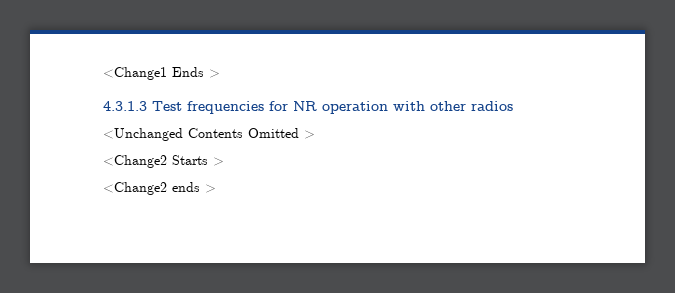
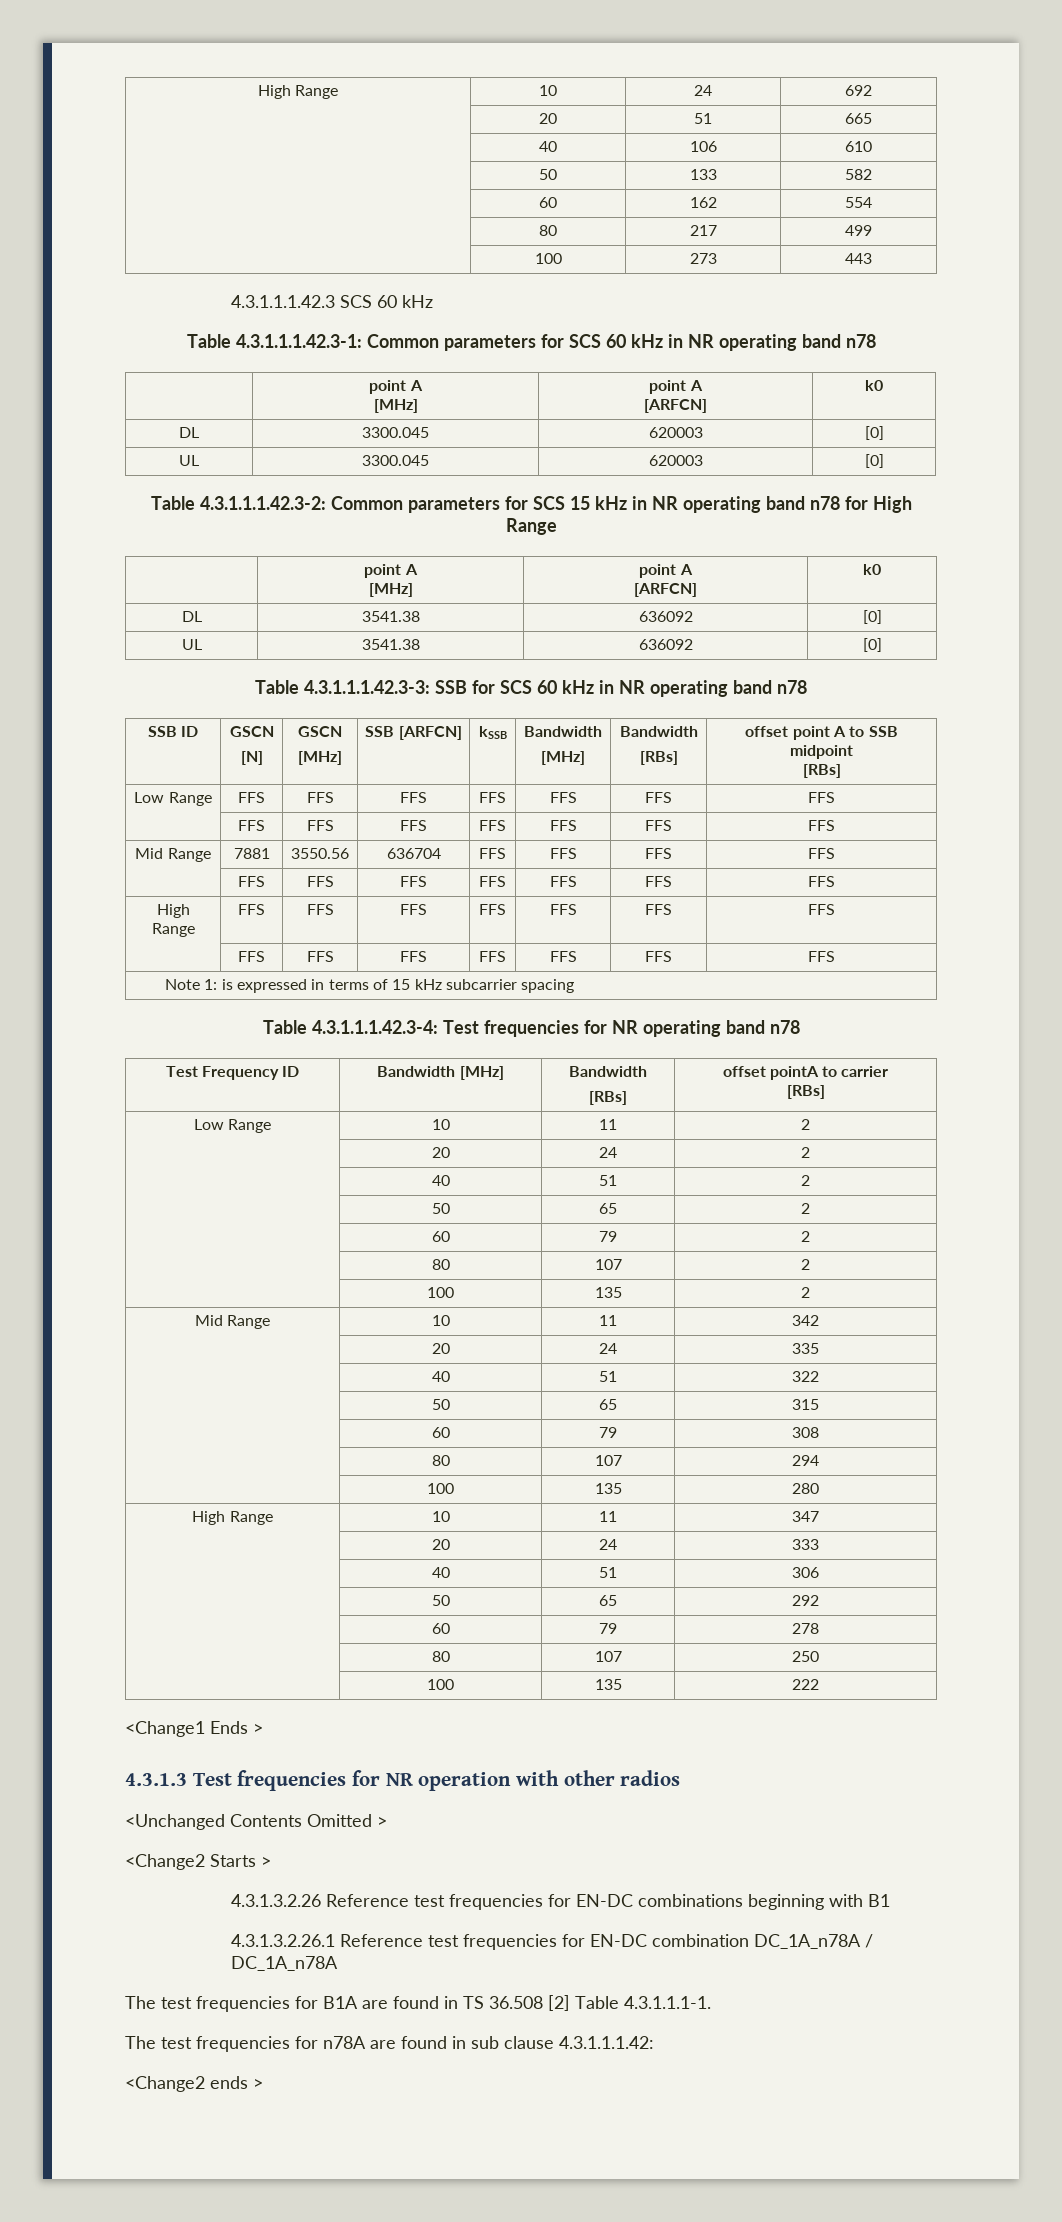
(103, 73) none -> [257,85,339,99] [539,85,557,96] [694,85,712,96] [845,85,872,96] [539,113,557,124] [694,113,712,124] [845,113,872,124] [539,141,557,152] [689,141,717,152] [845,141,872,152] [539,169,557,180] [689,169,717,180] [845,169,872,180] [539,197,557,208] [689,197,717,208] [845,197,872,208] [539,225,557,236] [689,225,717,236] [845,225,872,236] [534,253,562,264] [689,253,717,264] [845,253,872,264] [230,295,433,308] [186,334,876,351] [369,380,423,394] [373,399,418,413] [649,380,703,394] [644,399,707,413] [865,380,883,391] [179,427,199,438] [362,427,429,438] [648,427,703,438] [864,426,884,440] [179,455,199,466] [362,455,429,466] [648,455,703,466] [864,454,884,468] [150,496,912,513] [505,518,557,535] [364,564,418,578] [368,583,413,597] [639,564,693,578] [634,583,697,597] [863,564,881,575] [181,611,202,622] [361,611,420,622] [638,611,693,622] [862,610,882,624] [181,639,202,650] [361,639,420,650] [638,639,693,650] [862,638,882,652] [255,680,807,697] [147,726,199,737] [229,726,274,737] [240,751,263,765] [298,726,342,737] [298,751,342,765] [365,726,462,740] [478,726,507,739] [524,726,602,737] [541,751,585,765] [619,726,698,737] [639,751,678,765] [745,726,898,740] [790,745,853,759] [802,764,841,778] [134,792,212,806] [238,792,265,803] [306,792,334,803] [400,792,427,803] [479,792,506,803] [549,792,577,803] [645,792,672,803] [808,792,835,803] [238,820,265,831] [306,820,334,831] [400,820,427,831] [479,820,506,831] [549,820,577,831] [645,820,672,831] [808,820,835,831] [135,848,211,862] [233,848,270,859] [291,848,349,859] [386,848,441,859] [479,848,506,859] [549,848,577,859] [645,848,672,859] [808,848,835,859] [238,876,265,887] [306,876,334,887] [400,876,427,887] [479,876,506,887] [549,876,577,887] [645,876,672,887] [808,876,835,887] [156,904,190,918] [151,923,195,937] [238,904,265,915] [306,904,334,915] [400,904,427,915] [479,904,506,915] [549,904,577,915] [645,904,672,915] [808,904,835,915] [238,951,265,962] [306,951,334,962] [400,951,427,962] [479,951,506,962] [549,951,577,962] [645,951,672,962] [808,951,835,962] [165,979,575,993] [262,1020,800,1037] [165,1066,300,1080] [377,1066,504,1080] [569,1066,647,1077] [589,1091,627,1105] [722,1066,889,1080] [786,1085,825,1099] [193,1119,272,1133] [431,1119,450,1130] [599,1119,617,1130] [801,1119,810,1130] [431,1147,450,1158] [599,1147,617,1158] [801,1147,810,1158] [431,1175,450,1186] [599,1175,617,1186] [801,1175,810,1186] [431,1203,450,1214] [599,1203,617,1214] [801,1203,810,1214] [431,1231,450,1242] [599,1231,617,1242] [801,1231,810,1242] [431,1259,450,1270] [594,1259,622,1270] [801,1259,810,1270] [427,1287,454,1298] [594,1287,622,1298] [801,1287,810,1298] [194,1315,271,1329] [431,1315,450,1326] [599,1315,617,1326] [792,1315,819,1326] [431,1343,450,1354] [599,1343,617,1354] [792,1343,819,1354] [431,1371,450,1382] [599,1371,617,1382] [792,1371,819,1382] [431,1399,450,1410] [599,1399,617,1410] [792,1399,819,1410] [431,1427,450,1438] [599,1427,617,1438] [792,1427,819,1438] [431,1455,450,1466] [594,1455,622,1466] [792,1455,819,1466] [427,1483,454,1494] [594,1483,622,1494] [792,1483,819,1494] [192,1511,273,1525] [431,1511,450,1522] [599,1511,617,1522] [792,1511,819,1522] [431,1539,450,1550] [599,1539,617,1550] [792,1539,819,1550] [431,1567,450,1578] [599,1567,617,1578] [792,1567,819,1578] [431,1595,450,1606] [599,1595,617,1606] [792,1595,819,1606] [431,1623,450,1634] [599,1623,617,1634] [792,1623,819,1634] [431,1651,450,1662] [594,1651,622,1662] [792,1651,819,1662] [427,1679,454,1690] [594,1679,622,1690] [792,1679,819,1690] High Range | 10 | 24 | 692 // | 20 | 51 | 665 // | 40 | 106 | 610 // | 50 | 133 | 582 // | 60 | 162 | 554 // | 80 | 217 | 499 // | 100 | 273 | 443 // 4.3.1.1.1.42.3 SCS 60 kHz // Table 4.3.1.1.1.42.3-1: Common parameters for SCS 60 kHz in NR operating band n78 // | point A // [MHz] | point A // [ARFCN] | k0 // DL | 3300.045 | 620003 | [0] // UL | 3300.045 | 620003 | [0] // Table 4.3.1.1.1.42.3-2: Common parameters for SCS 15 kHz in NR operating band n78 for High Range // | point A // [MHz] | point A // [ARFCN] | k0 // DL | 3541.38 | 636092 | [0] // UL | 3541.38 | 636092 | [0] // Table 4.3.1.1.1.42.3-3: SSB for SCS 60 kHz in NR operating band n78 // SSB ID | GSCN // [N] | GSCN // [MHz] | SSB [ARFCN] | kSSB | Bandwidth // [MHz] | Bandwidth // [RBs] | offset point A to SSB midpoint // [RBs] // Low Range | FFS | FFS | FFS | FFS | FFS | FFS | FFS // | FFS | FFS | FFS | FFS | FFS | FFS | FFS // Mid Range | 7881 | 3550.56 | 636704 | FFS | FFS | FFS | FFS // | FFS | FFS | FFS | FFS | FFS | FFS | FFS // High Range | FFS | FFS | FFS | FFS | FFS | FFS | FFS // | FFS | FFS | FFS | FFS | FFS | FFS | FFS // Note 1: is expressed in terms of 15 kHz subcarrier spacing // Table 4.3.1.1.1.42.3-4: Test frequencies for NR operating band n78 // Test Frequency ID | Bandwidth [MHz] | Bandwidth // [RBs] | offset pointA to carrier // [RBs] // Low Range | 10 | 11 | 2 // | 20 | 24 | 2 // | 40 | 51 | 2 // | 50 | 65 | 2 // | 60 | 79 | 2 // | 80 | 107 | 2 // | 100 | 135 | 2 // Mid Range | 10 | 11 | 342 // | 20 | 24 | 335 // | 40 | 51 | 322 // | 50 | 65 | 315 // | 60 | 79 | 308 // | 80 | 107 | 294 // | 100 | 135 | 280 // High Range | 10 | 11 | 347 // | 20 | 24 | 333 // | 40 | 51 | 306 // | 50 | 65 | 292 // | 60 | 79 | 278 // | 80 | 107 | 250 // | 100 | 135 | 222 //
(224, 161) none -> [230,1894,890,1910] [230,1934,873,1950] [230,1956,338,1971] [125,1995,711,2012] [125,2036,654,2052] // 4.3.1.3.2.26 Reference test frequencies for EN-DC combinations beginning with B1 // 4.3.1.3.2.26.1 Reference test frequencies for EN-DC combination DC_1A_n78A / DC_1A_n78A // The test frequencies for B1A are found in TS 36.508 [2] Table 4.3.1.1.1-1. // The test frequencies for n78A are found in sub clause 4.3.1.1.1.42:

